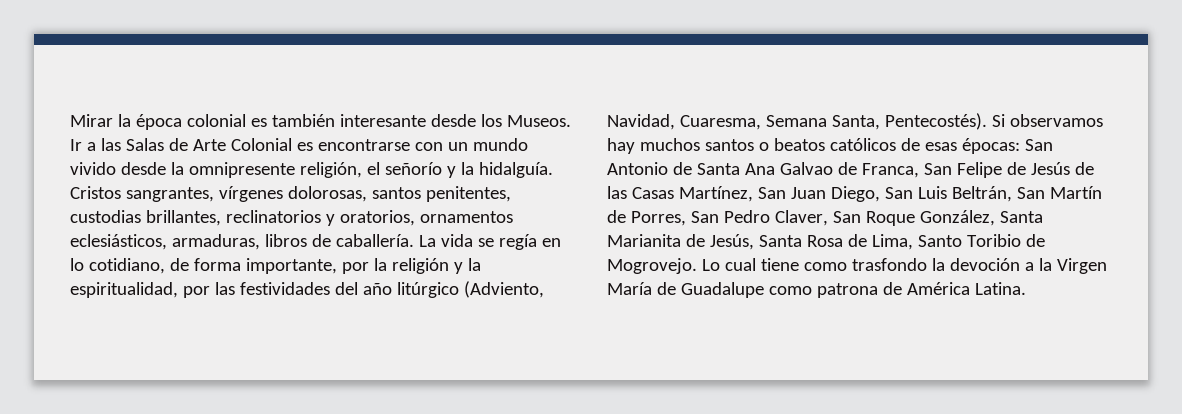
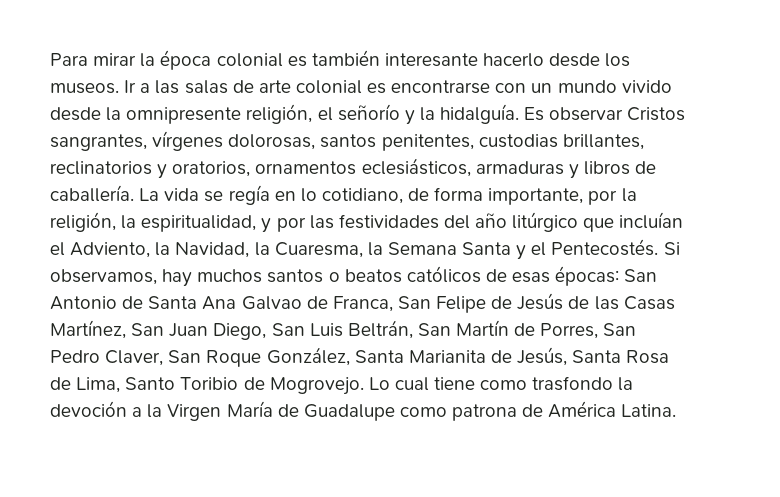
[70,114,113,127] Mirar -> [50,53,137,66] Para mirar
(426, 120) none -> [483,53,545,67] hacerlo
[506,115,571,127] Museos. -> [50,83,119,94] museos.
[125,138,292,151] Salas de Arte Colonial -> [184,80,362,94] salas de arte colonial
(553, 170) none -> [524,107,624,121] Es observar
[171,234,260,250] armaduras, -> [475,161,579,179] armaduras y
[391,258,463,274] religión y -> [50,212,116,232] religión,
(178, 290) none -> [261,218,272,233] y
[463,281,544,298] [607,113,1103,130] (Adviento, Navidad, Cuaresma, Semana Santa, Pentecostés). Si observamos -> [583,212,684,232] [50,239,680,260] [50,269,157,285] que incluían el Adviento, la Navidad, la Cuaresma, la Semana Santa y el Pentecostés. Si observamos,

